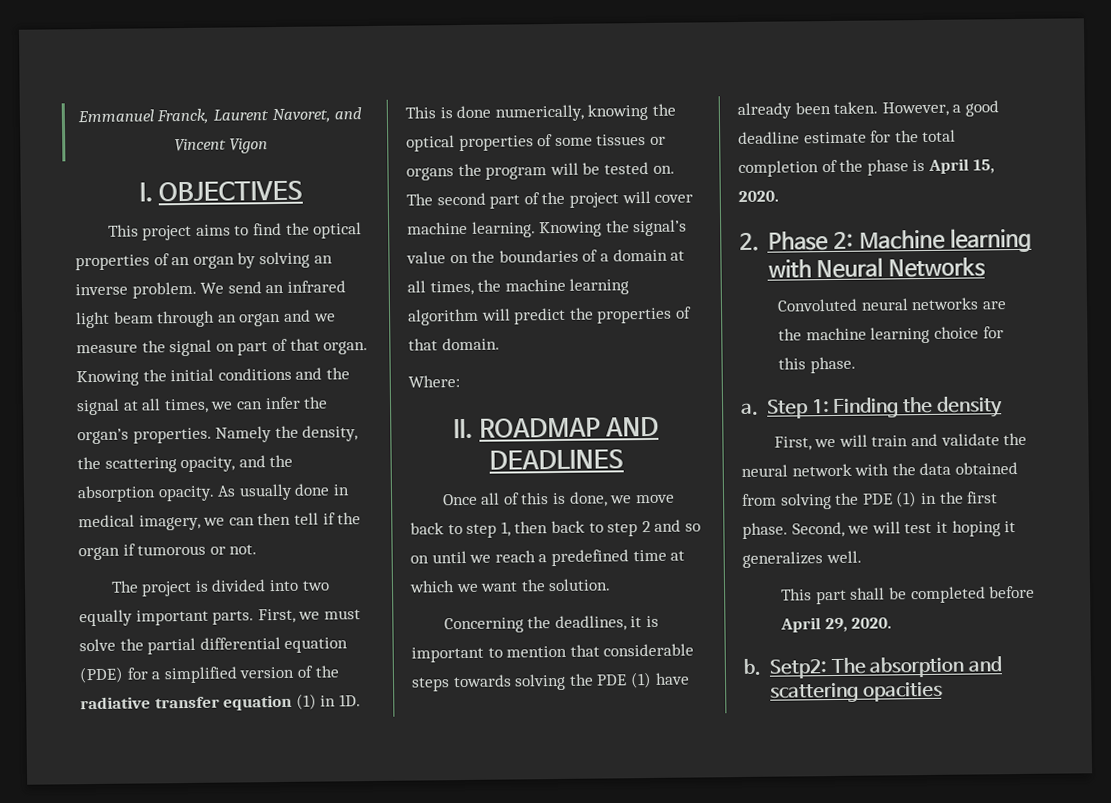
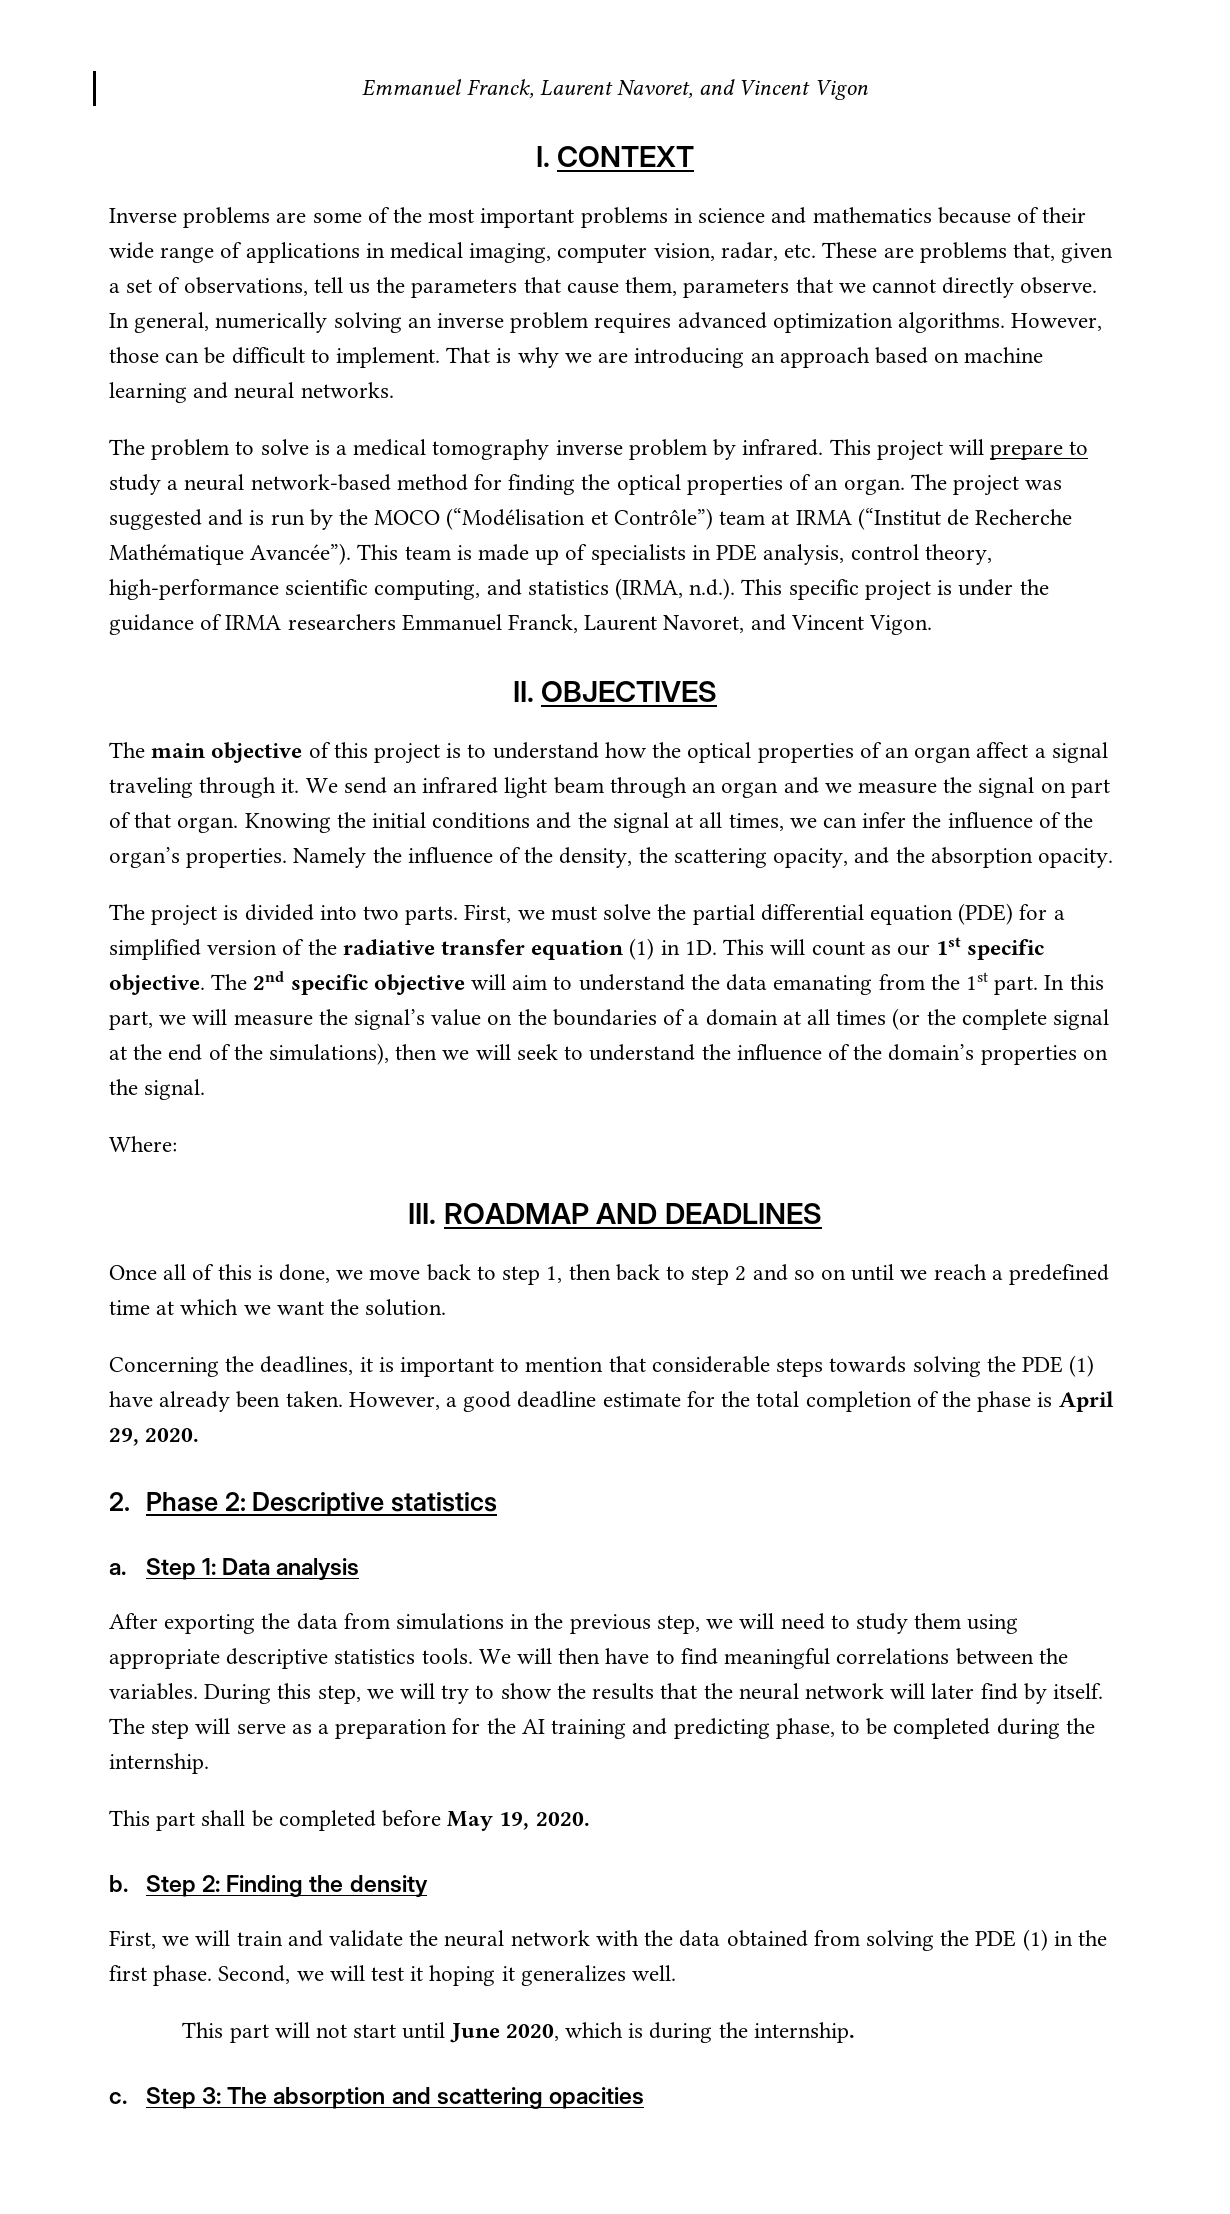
[158,180,304,202] [107,222,282,241] OBJECTIVES // This project aims to find -> [557,146,695,167] [109,207,1087,228] [109,242,1114,263] [109,277,1098,298] [109,312,1103,333] [109,347,1044,368] [109,382,394,403] [109,439,1089,461] [109,474,1063,496] [109,508,1073,530] [109,543,992,565] [109,578,1049,601] [109,614,933,635] [512,681,718,702] [109,742,647,764] CONTEXT // Inverse problems are some of the most important problems in science and mathematics because of their wide range of applications in medical imaging, computer vision, radar, etc. These are problems that, given a set of observations, tell us the parameters that cause them, parameters that we cannot directly observe. In general, numerically solving an inverse problem requires advanced optimization algorithms. However, those can be difficult to implement. That is why we are introducing an approach based on machine learning and neural networks. // The problem to solve is a medical tomography inverse problem by infrared. This project will prepare to study a neural network-based method for finding the optical properties of an organ. The project was suggested and is run by the MOCO (“Modélisation et Contrôle”) team at IRMA (“Institut de Recherche Mathématique Avancée”). This team is made up of specialists in PDE analysis, control theory, high-performance scientific computing, and statistics (IRMA, n.d.). This specific project is under the guidance of IRMA researchers Emmanuel Franck, Laurent Navoret, and Vincent Vigon. // II. OBJECTIVES // The main objective of this project is to understand how
[237,251,333,269] [75,281,197,299] by solving an inverse problem. -> [976,742,1108,763] [109,777,300,798] affect a signal traveling through it.
(329, 402) none -> [947,812,1093,829] influence of the
(299, 432) none -> [407,847,554,864] influence of the
[217,483,350,501] [78,512,362,531] [78,543,258,561] As usually done in medical imagery, we can then tell if the organ if tumorous or not. -> (1113, 858) none
[79,609,209,627] equally important -> (400, 913) none
[439,103,676,122] [406,134,666,152] [406,161,675,181] [406,190,694,209] [407,221,603,238] is done numerically, knowing the optical properties of some tissues or organs the program will be tested on. The second part of the project will cover machine learning. Knowing -> [770,937,1045,960] [109,971,1104,995] [109,1009,313,1030] will count as our 1st specific objective. The 2nd specific objective will aim to understand the data emanating from the 1st part. In this part, we will measure
[429,278,630,296] [407,306,692,326] [408,337,500,351] times, the machine learning algorithm will predict the properties of that domain. -> [836,1008,1109,1030] [109,1043,1108,1065] [109,1079,206,1100] times (or the complete signal at the end of the simulations), then we will seek to understand the influence of the domain’s properties on the signal.
[452,418,473,440] II. -> [407,1203,436,1224] III.
[972,159,995,174] 15, -> [109,1428,139,1446] 29,
[859,227,1032,253] [767,257,987,279] [777,297,1007,312] [778,326,1004,344] [778,356,856,374] [741,399,830,419] Machine learning with Neural Networks // Convoluted neural networks are the machine learning choice for this phase. // a. Step 1: -> [252,1492,498,1516] [109,1558,360,1580] [109,1613,1019,1634] [109,1648,1068,1669] [109,1683,1103,1704] [109,1718,1095,1739] [109,1753,209,1774] [109,1810,590,1831] [109,1875,220,1897] Descriptive statistics // a. Step 1: Data analysis // After exporting the data from simulations in the previous step, we will need to study them using appropriate descriptive statistics tools. We will then have to find meaningful correlations between the variables. During this step, we will try to show the results that the neural network will later find by itself. The step will serve as a preparation for the AI training and predicting phase, to be completed during the internship. // This part shall be completed before May 19, 2020. // b. Step 2:
[850,585,1036,604] [780,617,893,633] [743,658,828,679] shall be completed before April 29, 2020. // b. Setp2: -> [274,2022,855,2043] [109,2087,221,2109] will not start until June 2020, which is during the internship. // c. Step 3:

